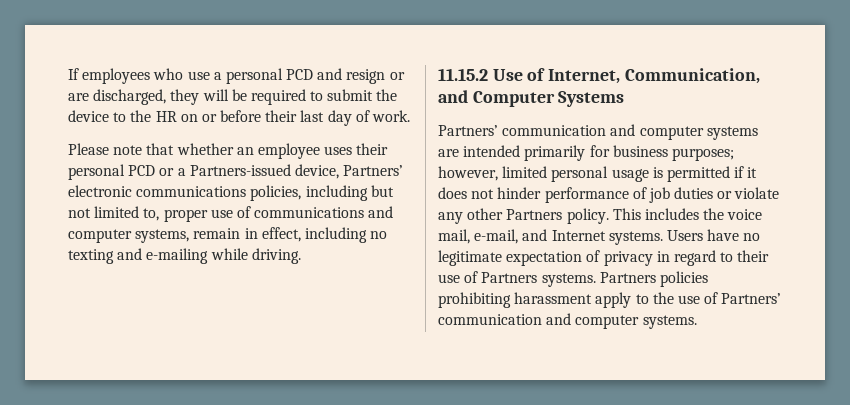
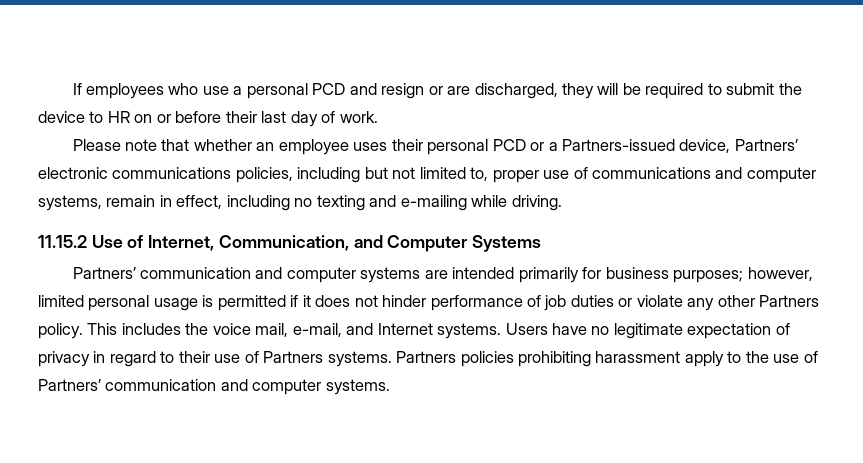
[130,110,152,122] the -> (104, 117) none

